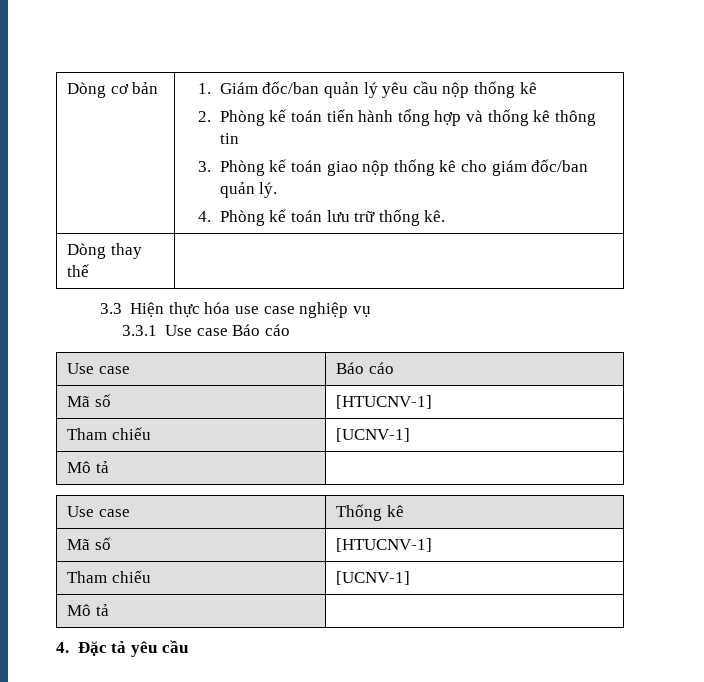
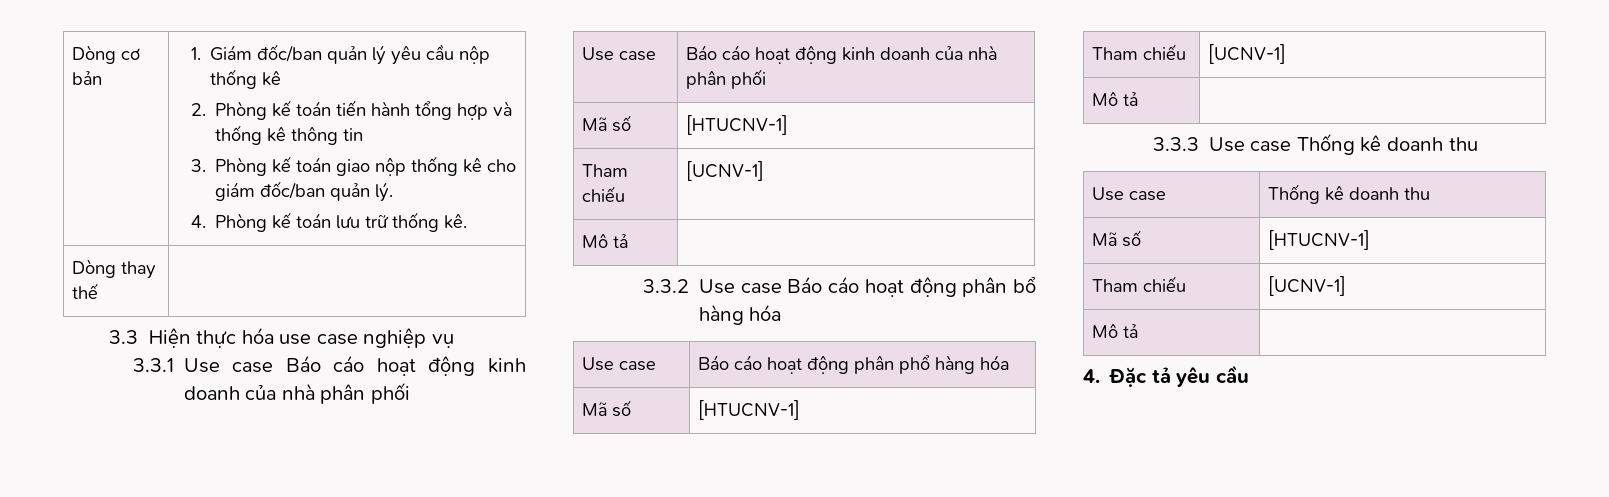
[67,363,130,374] [336,362,394,374] [67,394,111,407] [336,395,433,409] [67,427,151,440] [336,428,411,442] [67,461,109,473] // Use case | Báo cáo // Mã số | [HTUCNV-1] // Tham chiếu | [UCNV-1] // Mô tả | -> [376,356,526,376] [183,382,410,404] [582,47,657,61] [686,45,998,64] [686,69,767,89] [582,115,632,132] [686,115,789,135] [582,164,629,177] [582,186,626,202] [686,161,765,181] [582,234,629,248] [642,276,1036,297] [698,304,782,325] [582,357,657,371] [698,355,1010,374] [582,400,632,417] [698,400,801,420] [1092,44,1187,60] [1208,44,1287,64] [1092,92,1139,106] [1152,133,1478,155] hoạt động kinh doanh của nhà phân phối // Use case | Báo cáo hoạt động kinh doanh của nhà phân phối // Mã số | [HTUCNV-1] // Tham chiếu | [UCNV-1] // Mô tả | // 3.3.2 Use case Báo cáo hoạt động phân bổ hàng hóa // Use case | Báo cáo hoạt động phân phổ hàng hóa // Mã số | [HTUCNV-1] // Tham chiếu | [UCNV-1] // Mô tả | // 3.3.3 Use case Thống kê doanh thu
(404, 511) none -> [1349,187,1431,200] doanh thu

